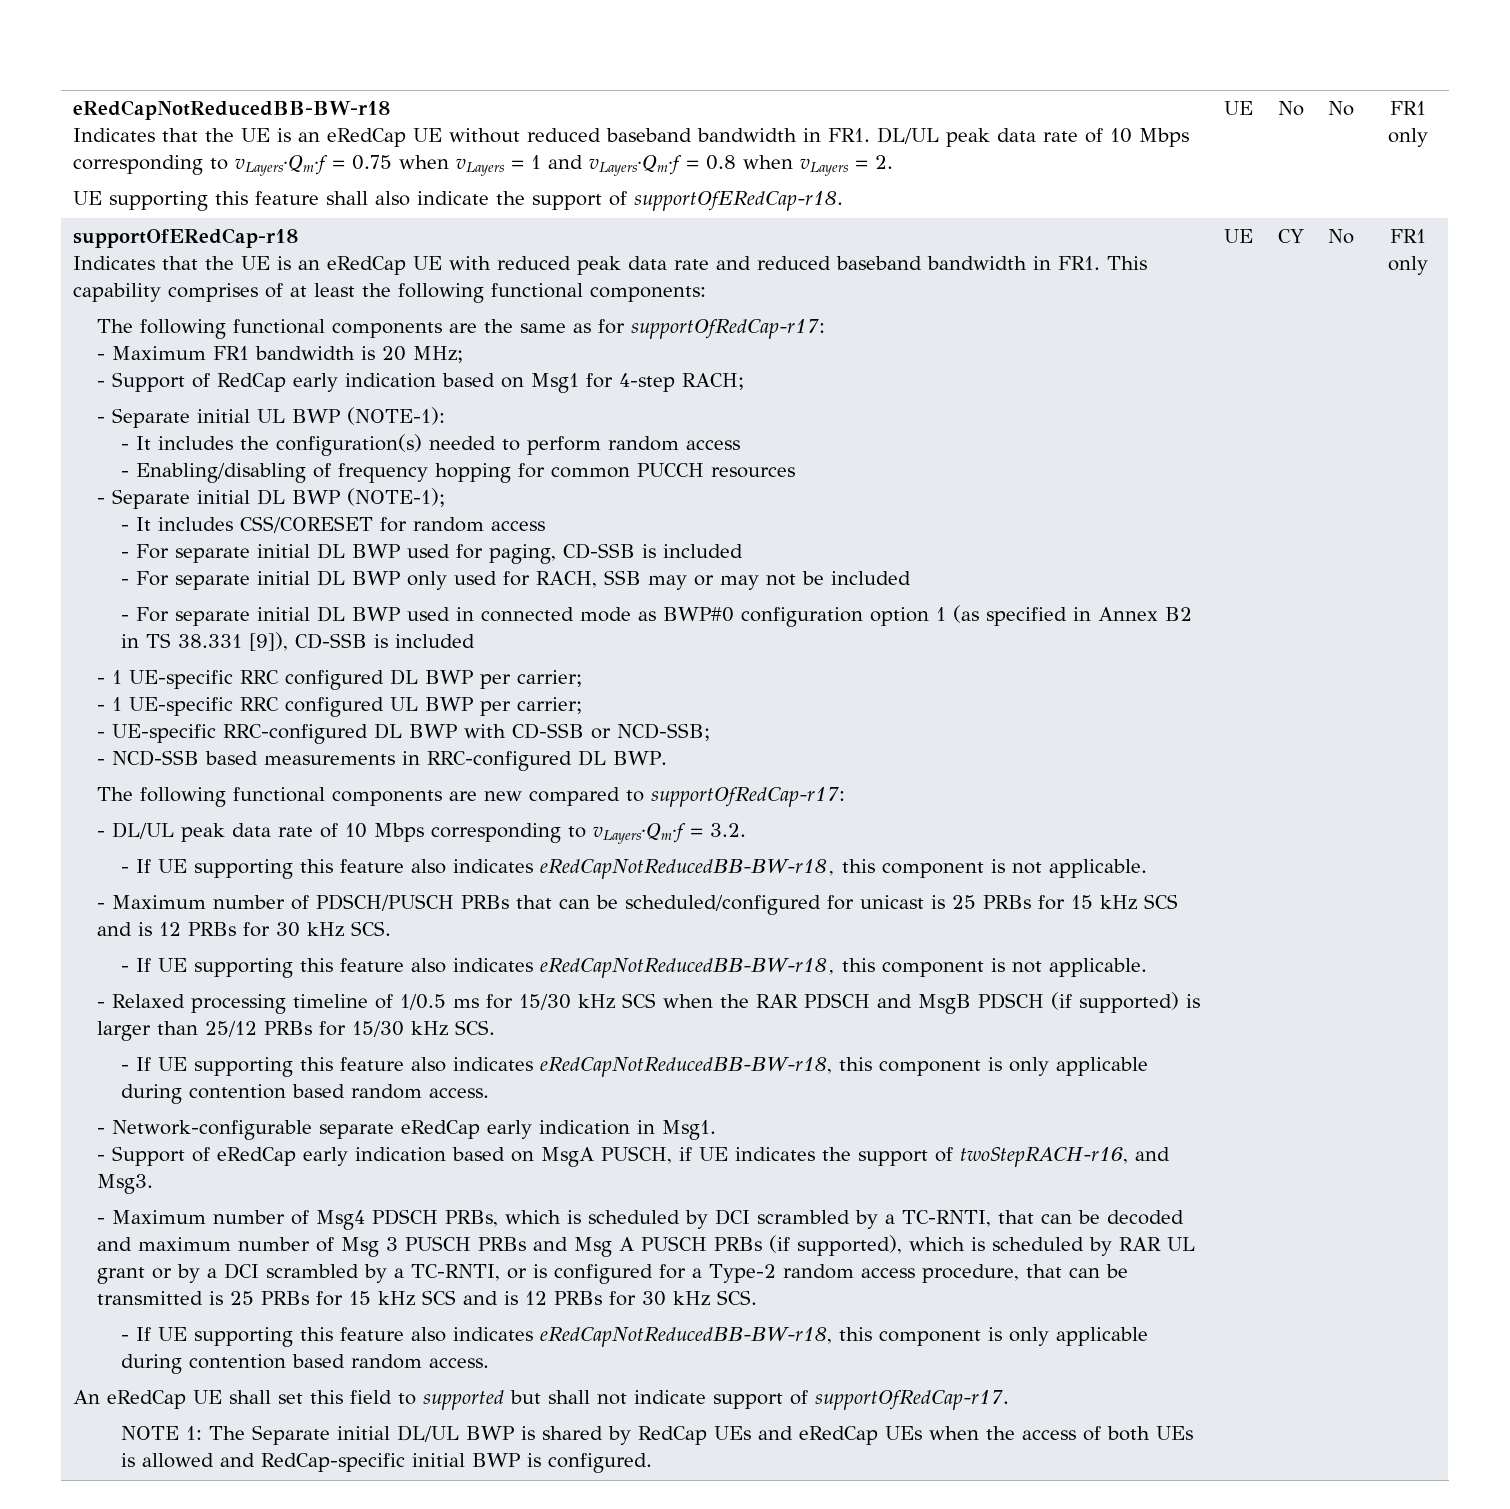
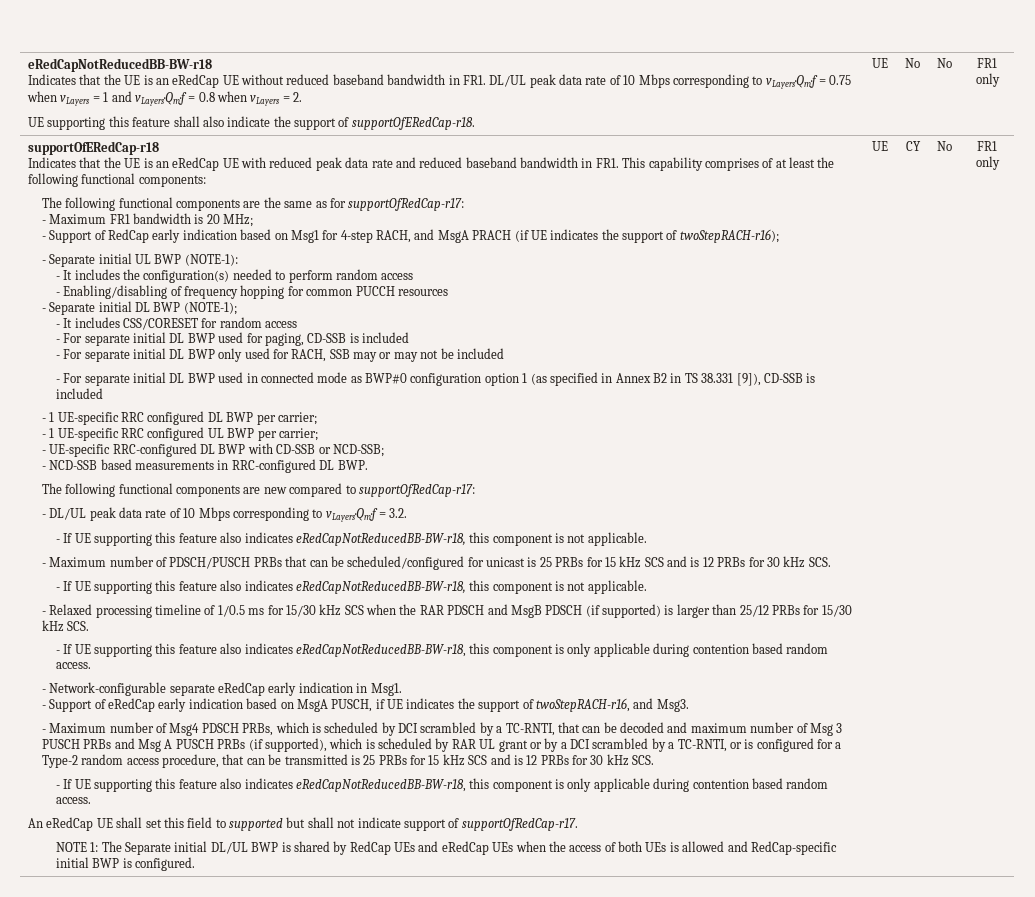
[681,373,744,390] RACH; -> [376,229,779,243] RACH, and MsgA PRACH (if UE indicates the support of twoStepRACH-r16);

